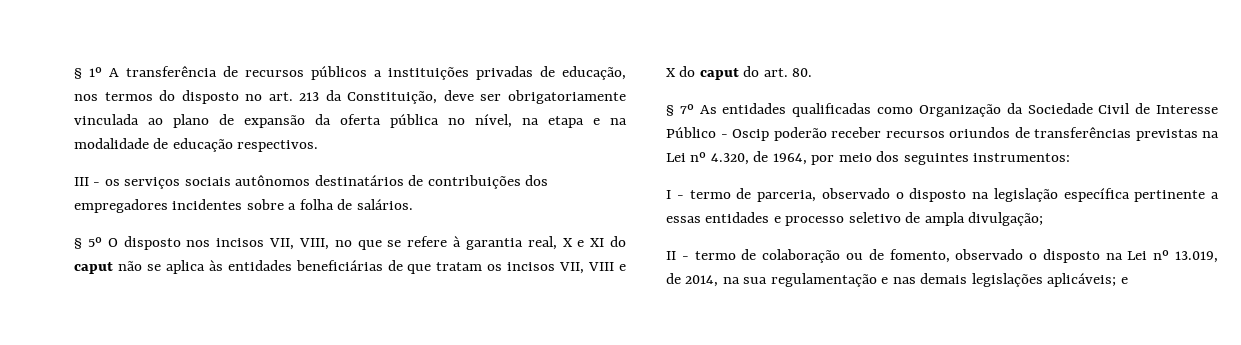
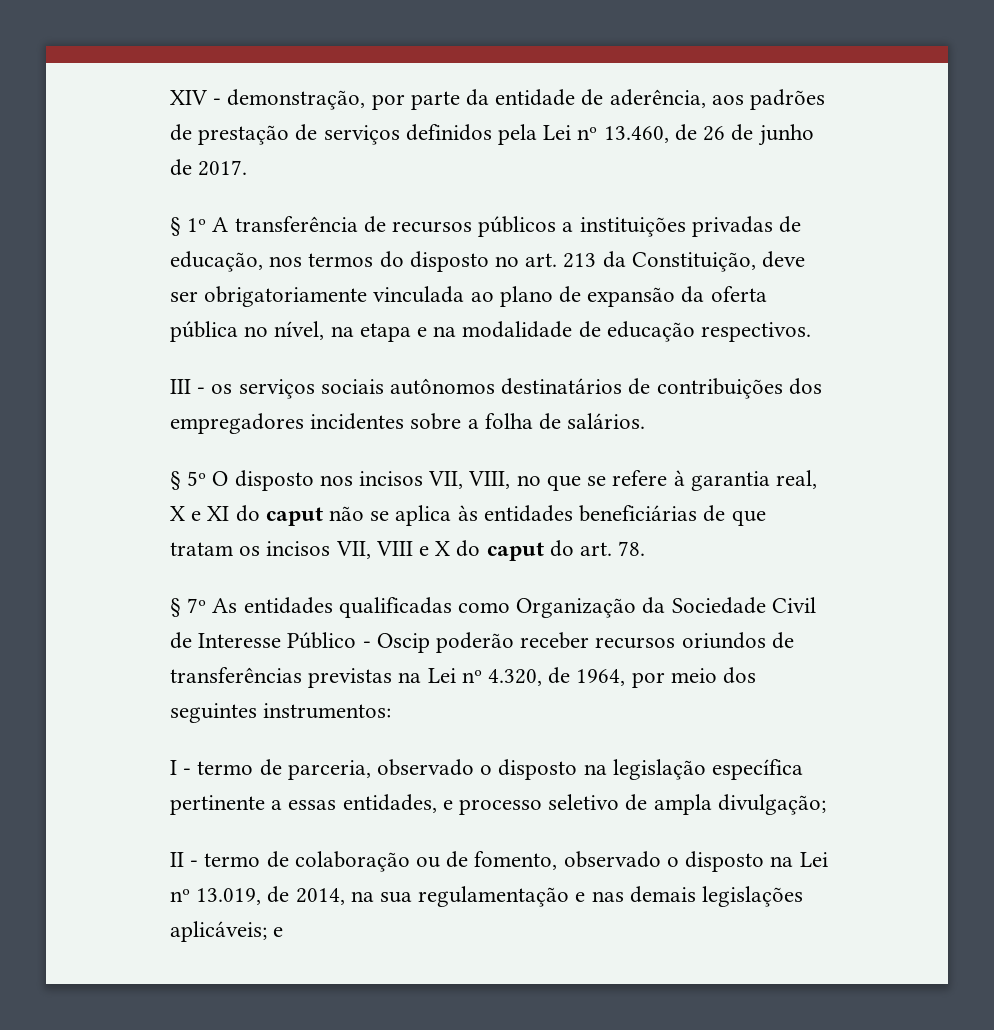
(74, 73) none -> [170,89,826,110] [170,124,814,146] [170,159,248,176] XIV - demonstração, por parte da entidade de aderência, aos padrões de prestação de serviços definidos pela Lei nº 13.460, de 26 de junho de 2017. //
[792,68,813,77] 80. -> [618,541,646,556] 78.
[705,212,770,223] entidades -> [342,794,437,813] entidades,

